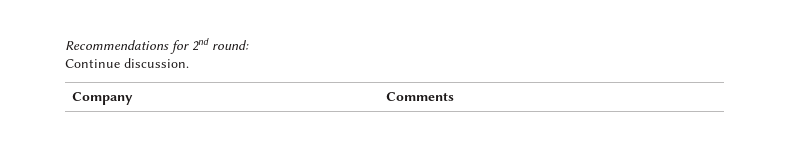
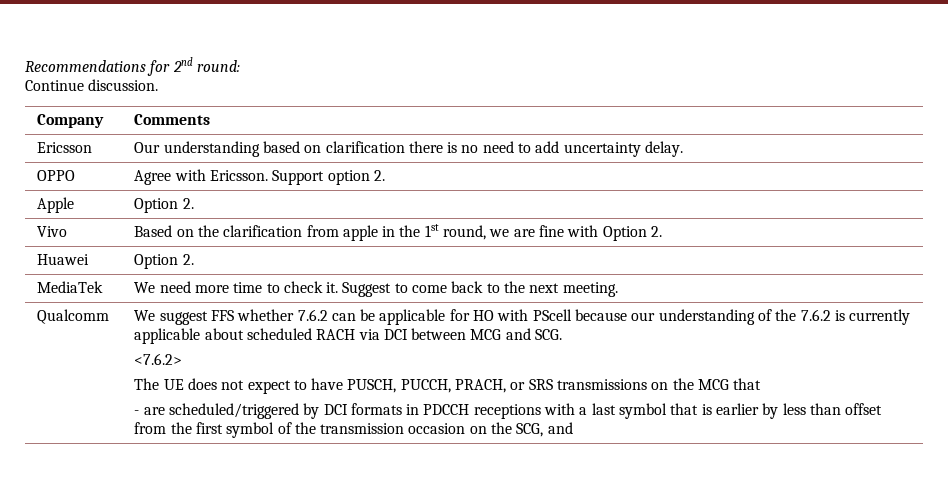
(454, 96) none -> [37,142,93,153] [134,141,684,157] [37,170,76,181] [134,169,385,185] [37,197,75,213] [134,198,194,213] [37,226,68,237] [134,224,663,241] [37,254,90,265] [134,254,194,269] [37,281,104,293] [134,281,618,297] [37,309,110,324] [134,309,911,325] [134,328,563,344] [134,353,183,365] [134,378,762,394] [134,403,883,419] [134,422,573,438] // Ericsson | Our understanding based on clarification there is no need to add uncertainty delay. // OPPO | Agree with Ericsson. Support option 2. // Apple | Option 2. // Vivo | Based on the clarification from apple in the 1st round, we are fine with Option 2. // Huawei | Option 2. // MediaTek | We need more time to check it. Suggest to come back to the next meeting. // Qualcomm | We suggest FFS whether 7.6.2 can be applicable for HO with PScell because our understanding of the 7.6.2 is currently applicable about scheduled RACH via DCI between MCG and SCG. // <7.6.2> // The UE does not expect to have PUSCH, PUCCH, PRACH, or SRS transmissions on the MCG that // - are scheduled/triggered by DCI formats in PDCCH receptions with a last symbol that is earlier by less than offset from the first symbol of the transmission occasion on the SCG, and

